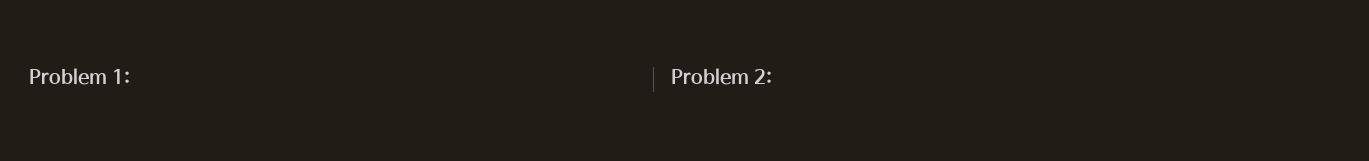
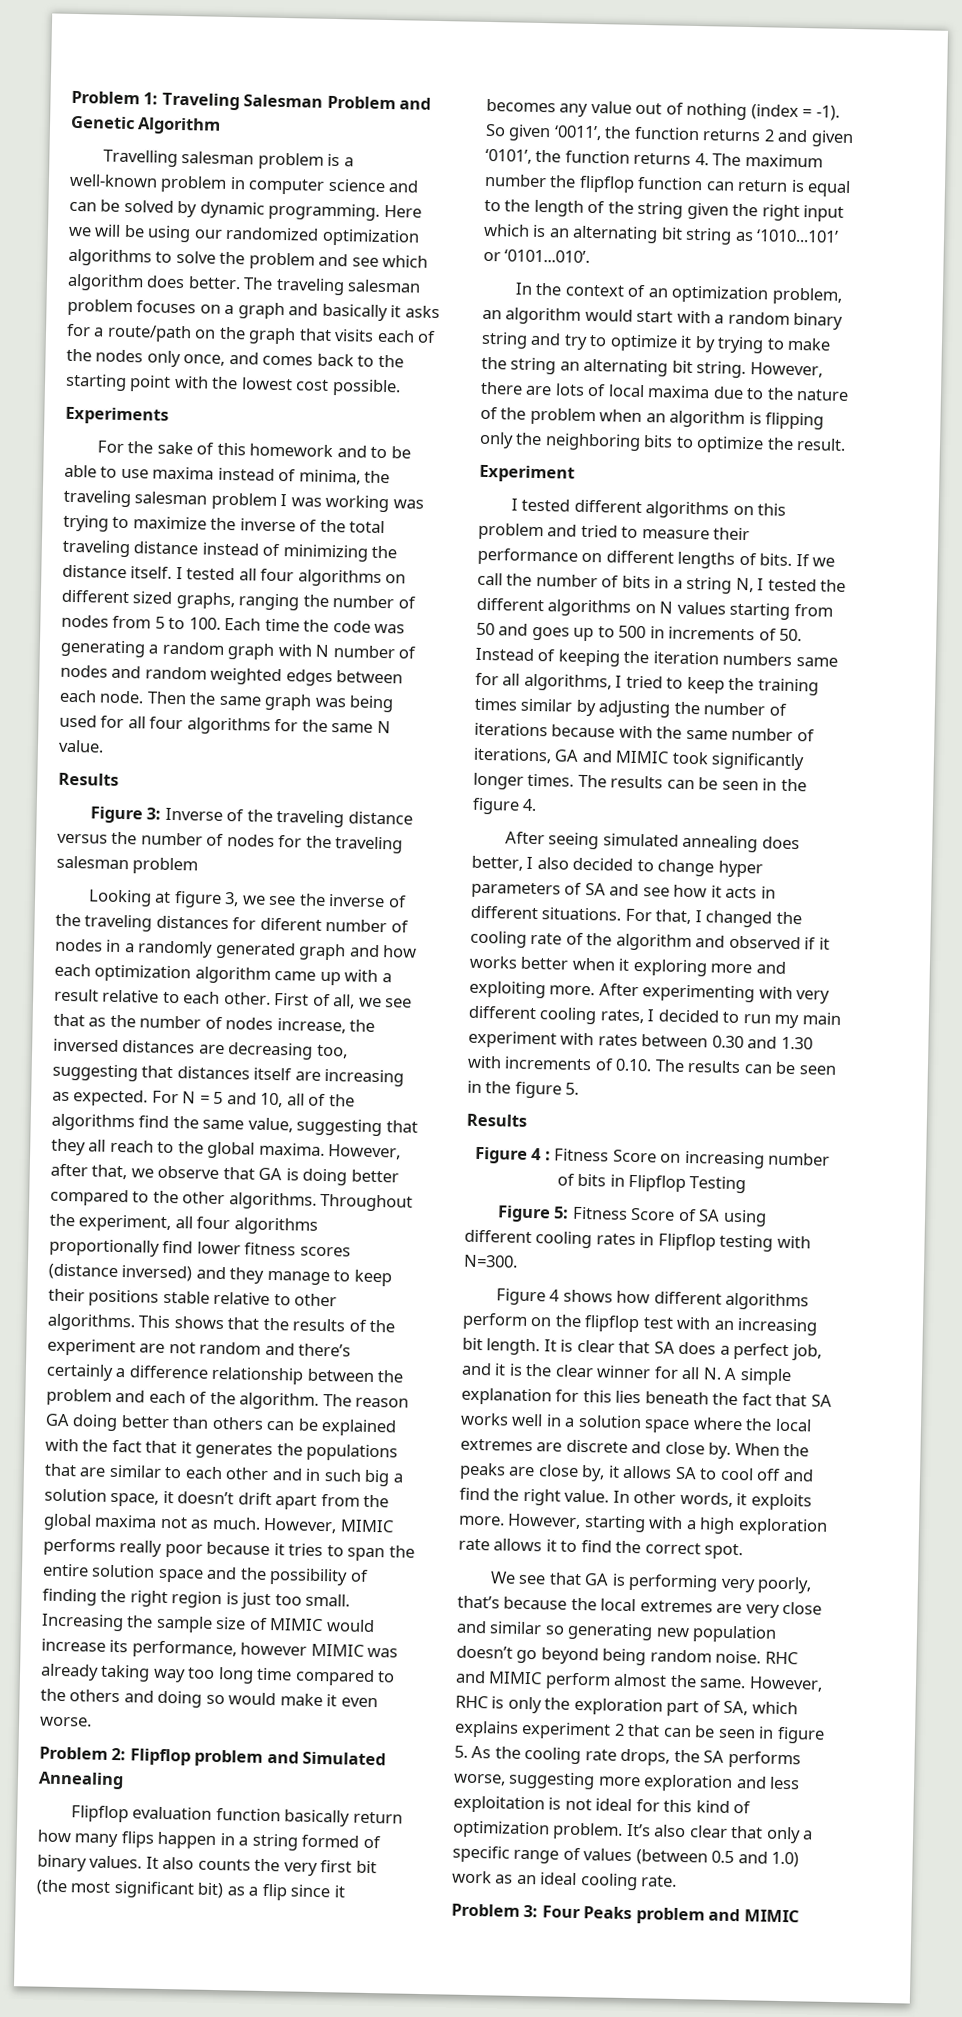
[671,68,773,85] // Problem 2: -> [161,92,432,111] [70,115,222,135] [103,149,354,170] [69,173,420,195] [69,199,422,221] [68,224,420,247] [68,248,429,270] [67,273,422,296] [67,298,440,322] [66,323,437,345] [66,348,404,368] [65,373,401,397] [65,406,169,425] [97,440,411,459] [64,464,391,485] [63,489,424,513] [63,514,386,534] [62,539,398,562] [62,564,407,587] [61,589,416,611] [61,614,406,634] [60,639,417,660] [60,664,404,687] [59,689,395,713] [59,714,391,735] [58,739,104,753] [58,772,119,786] [90,806,413,828] [57,831,404,854] [56,855,199,875] [88,889,407,908] [55,913,409,933] [55,938,418,961] [54,963,392,986] [54,988,413,1009] [53,1013,376,1034] [53,1038,348,1060] [52,1063,405,1087] [52,1089,355,1108] [51,1113,418,1137] [51,1138,402,1160] [50,1163,399,1186] [50,1188,414,1212] [49,1213,318,1235] [49,1238,351,1257] [48,1263,392,1287] [48,1288,338,1307] [47,1313,396,1333] [47,1338,352,1357] [46,1363,404,1385] [46,1388,410,1410] [45,1413,398,1437] [45,1438,399,1462] [44,1463,403,1487] [44,1488,390,1510] [43,1513,394,1534] [43,1538,415,1562] [42,1563,369,1586] [42,1588,351,1610] [41,1613,375,1633] [41,1638,399,1659] [40,1663,396,1687] [40,1688,378,1708] [40,1716,92,1727] [39,1746,387,1767] [38,1771,124,1790] [71,1805,403,1827] [37,1829,381,1851] [37,1854,377,1876] [36,1879,345,1901] [486,98,840,121] [485,123,854,148] [485,148,823,168] [484,173,852,198] [484,199,845,222] [483,223,840,245] [483,249,591,263] [515,282,843,305] [482,307,844,330] [481,331,832,354] [481,356,823,379] [480,381,850,402] [480,406,825,430] [479,431,847,454] [479,464,575,483] [511,498,787,519] [478,522,751,541] [477,547,836,569] [477,572,847,594] [476,597,833,620] [476,622,803,642] [475,647,838,667] [475,672,819,696] [474,697,787,718] [474,722,815,742] [473,747,805,771] [473,772,807,792] [472,797,538,815] [505,831,800,853] [471,855,763,878] [471,881,776,899] [470,905,802,928] [470,930,830,952] [469,955,786,977] [469,980,831,1004] [468,1005,841,1029] [468,1030,813,1050] [467,1055,836,1075] [467,1080,580,1099] [466,1113,527,1127] [474,1146,831,1169] [556,1173,747,1194] [497,1205,767,1227] [464,1229,811,1252] [463,1254,518,1268] [496,1288,810,1311] [462,1312,819,1336] [462,1337,822,1361] [461,1362,792,1386] [461,1387,832,1407] [460,1412,812,1434] [460,1438,810,1459] [459,1462,814,1482] [459,1487,812,1511] [458,1513,828,1536] [458,1538,744,1560] [490,1571,813,1594] [457,1595,823,1618] [456,1620,778,1643] [456,1645,798,1666] [455,1670,823,1692] [455,1695,798,1717] [454,1720,825,1744] [454,1745,801,1769] [453,1771,801,1793] [453,1795,752,1814] [452,1820,814,1844] [452,1845,800,1868] [452,1870,678,1891] [451,1903,800,1925] Traveling Salesman Problem and Genetic Algorithm // Travelling salesman problem is a well-known problem in computer science and can be solved by dynamic programming. Here we will be using our randomized optimization algorithms to solve the problem and see which algorithm does better. The traveling salesman problem focuses on a graph and basically it asks for a route/path on the graph that visits each of the nodes only once, and comes back to the starting point with the lowest cost possible. // Experiments // For the sake of this homework and to be able to use maxima instead of minima, the traveling salesman problem I was working was trying to maximize the inverse of the total traveling distance instead of minimizing the distance itself. I tested all four algorithms on different sized graphs, ranging the number of nodes from 5 to 100. Each time the code was generating a random graph with N number of nodes and random weighted edges between each node. Then the same graph was being used for all four algorithms for the same N value. // Results // Figure 3: Inverse of the traveling distance versus the number of nodes for the traveling salesman problem // Looking at figure 3, we see the inverse of the traveling distances for diferent number of nodes in a randomly generated graph and how each optimization algorithm came up with a result relative to each other. First of all, we see that as the number of nodes increase, the inversed distances are decreasing too, suggesting that distances itself are increasing as expected. For N = 5 and 10, all of the algorithms find the same value, suggesting that they all reach to the global maxima. However, after that, we observe that GA is doing better compared to the other algorithms. Throughout the experiment, all four algorithms proportionally find lower fitness scores (distance inversed) and they manage to keep their positions stable relative to other algorithms. This shows that the results of the experiment are not random and there’s certainly a difference relationship between the problem and each of the algorithm. The reason GA doing better than others can be explained with the fact that it generates the populations that are similar to each other and in such big a solution space, it doesn’t drift apart from the global maxima not as much. However, MIMIC performs really poor because it tries to span the entire solution space and the possibility of finding the right region is just too small. Increasing the sample size of MIMIC would increase its performance, however MIMIC was already taking way too long time compared to the others and doing so would make it even worse. // Problem 2: Flipflop problem and Simulated Annealing // Flipflop evaluation function basically return how many flips happen in a string formed of binary values. It also counts the very first bit (the most significant bit) as a flip since it becomes any value out of nothing (index = -1). So given ‘0011’, the function returns 2 and given ‘0101’, the function returns 4. The maximum number the flipflop function can return is equal to the length of the string given the right input which is an alternating bit string as ‘1010...101’ or ‘0101...010’. // In the context of an optimization problem, an algorithm would start with a random binary string and try to optimize it by trying to make the string an alternating bit string. However, there are lots of local maxima due to the nature of the problem when an algorithm is flipping only the neighboring bits to optimize the result. // Experiment // I tested different algorithms on this problem and tried to measure their performance on different lengths of bits. If we call the number of bits in a string N, I tested the different algorithms on N values starting from 50 and goes up to 500 in increments of 50. Instead of keeping the iteration numbers same for all algorithms, I tried to keep the training times similar by adjusting the number of iterations because with the same number of iterations, GA and MIMIC took significantly longer times. The results can be seen in the figure 4. // After seeing simulated annealing does better, I also decided to change hyper parameters of SA and see how it acts in different situations. For that, I changed the cooling rate of the algorithm and observed if it works better when it exploring more and exploiting more. After experimenting with very different cooling rates, I decided to run my main experiment with rates between 0.30 and 1.30 with increments of 0.10. The results can be seen in the figure 5. // Results // Figure 4 : Fitness Score on increasing number of bits in Flipflop Testing // Figure 5: Fitness Score of SA using different cooling rates in Flipflop testing with N=300. // Figure 4 shows how different algorithms perform on the flipflop test with an increasing bit length. It is clear that SA does a perfect job, and it is the clear winner for all N. A simple explanation for this lies beneath the fact that SA works well in a solution space where the local extremes are discrete and close by. When the peaks are close by, it allows SA to cool off and find the right value. In other words, it exploits more. However, starting with a high exploration rate allows it to find the correct spot. // We see that GA is performing very poorly, that’s because the local extremes are very close and similar so generating new population doesn’t go beyond being random noise. RHC and MIMIC perform almost the same. However, RHC is only the exploration part of SA, which explains experiment 2 that can be seen in figure 5. As the cooling rate drops, the SA performs worse, suggesting more exploration and less exploitation is not ideal for this kind of optimization problem. It’s also clear that only a specific range of values (between 0.5 and 1.0) work as an ideal cooling rate. // Problem 3: Four Peaks problem and MIMIC

